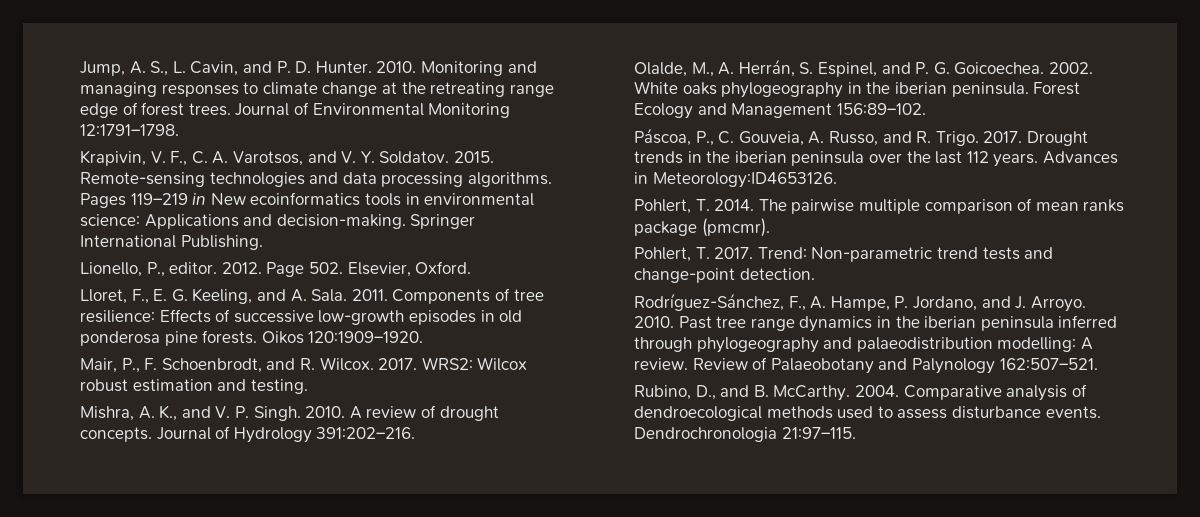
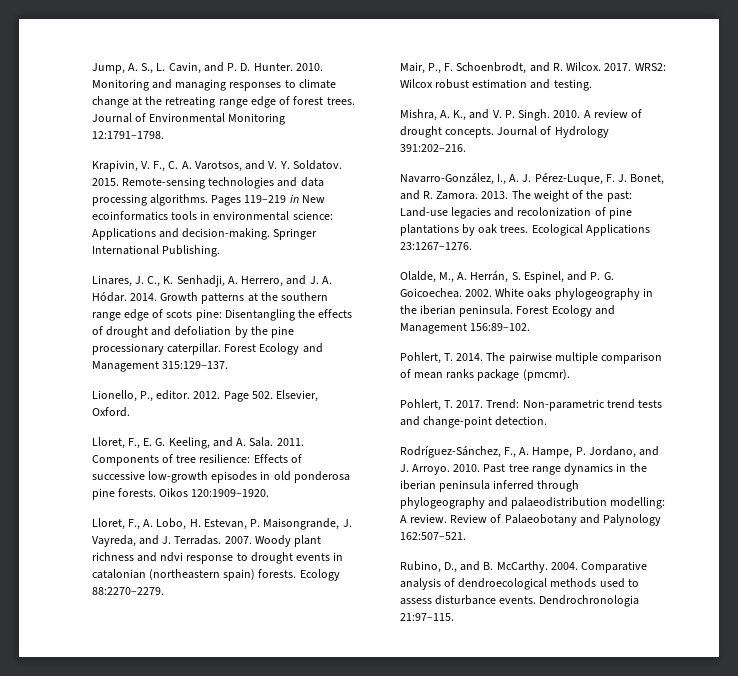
(263, 242) none -> [91,275,332,287] [91,292,329,304] [91,309,353,321] [91,326,295,338] [91,343,323,355] [91,361,228,372] // Linares, J. C., K. Senhadji, A. Herrero, and J. A. Hódar. 2014. Growth patterns at the southern range edge of scots pine: Disentangling the effects of drought and defoliation by the pine processionary caterpillar. Forest Ecology and Management 315:129–137.
(424, 337) none -> [91,518,352,530] [91,535,322,547] [91,552,344,564] [91,569,340,581] [91,587,164,595] // Lloret, F., A. Lobo, H. Estevan, P. Maisongrande, J. Vayreda, and J. Terradas. 2007. Woody plant richness and ndvi response to drought events in catalonian (northeastern spain) forests. Ecology 88:2270–2279.
(416, 433) none -> [399,173,665,185] [399,190,632,202] [399,207,632,219] [399,224,650,236] [399,242,472,250] // Navarro-González, I., A. J. Pérez-Luque, F. J. Bonet, and R. Zamora. 2013. The weight of the past: Land-use legacies and recolonization of pine plantations by oak trees. Ecological Applications 23:1267–1276.
[634,128,1088,146] [634,151,1118,167] [634,172,837,188] // Páscoa, P., C. Gouveia, A. Russo, and R. Trigo. 2017. Drought trends in the iberian peninsula over the last 112 years. Advances in Meteorology:ID4653126. -> (530, 327) none

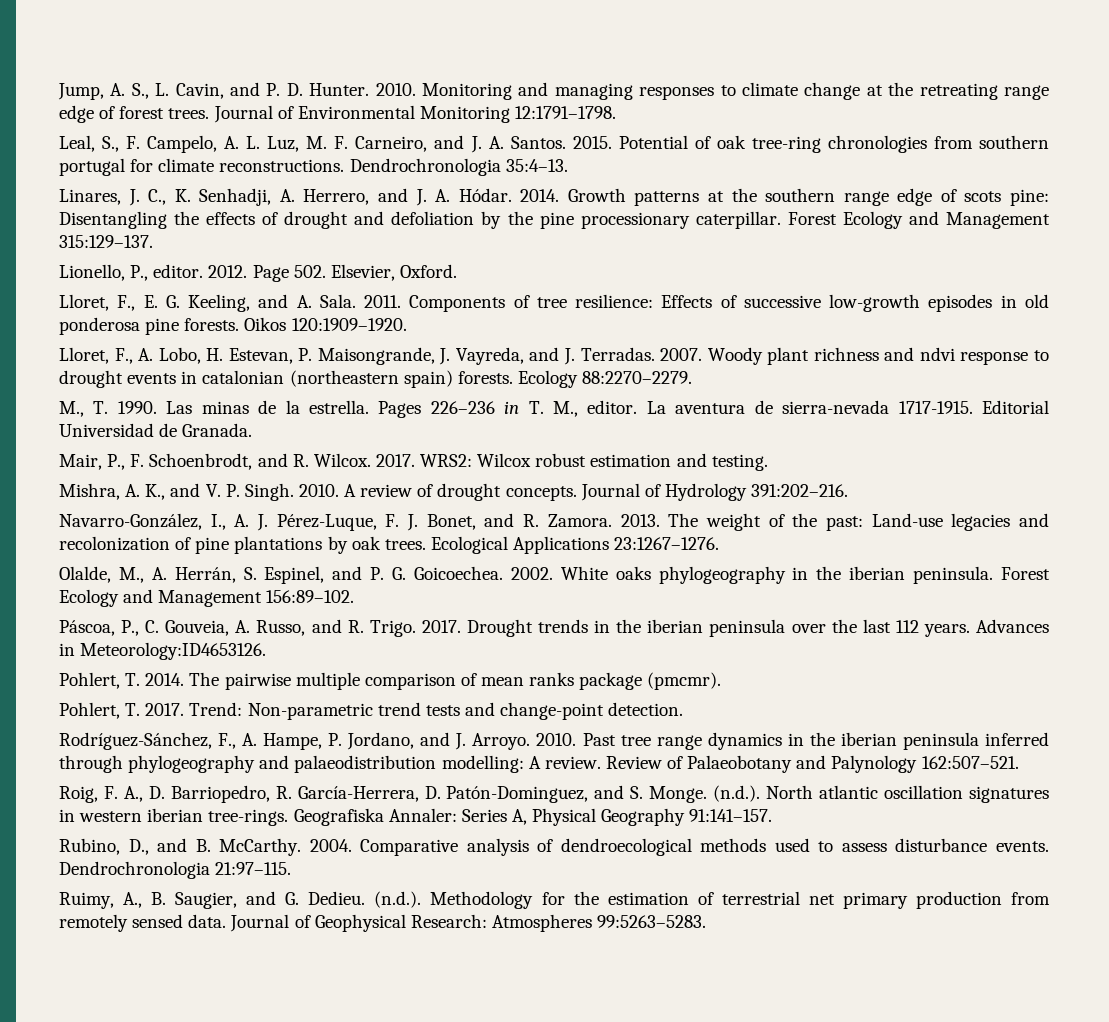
[91,160,342,172] [91,177,324,189] [91,194,325,206] [91,211,333,221] [91,228,318,240] [91,245,220,257] Krapivin, V. F., C. A. Varotsos, and V. Y. Soldatov. 2015. Remote-sensing technologies and data processing algorithms. Pages 119–219 in New ecoinformatics tools in environmental science: Applications and decision-making. Springer International Publishing. -> [58,135,1049,153] [58,158,568,176] Leal, S., F. Campelo, A. L. Luz, M. F. Carneiro, and J. A. Santos. 2015. Potential of oak tree-ring chronologies from southern portugal for climate reconstructions. Dendrochronologia 35:4–13.
(164, 591) none -> [58,400,1049,418] [58,423,253,437] // M., T. 1990. Las minas de la estrella. Pages 226–236 in T. M., editor. La aventura de sierra-nevada 1717-1915. Editorial Universidad de Granada.
(530, 327) none -> [58,619,1049,637] [58,642,267,660] // Páscoa, P., C. Gouveia, A. Russo, and R. Trigo. 2017. Drought trends in the iberian peninsula over the last 112 years. Advances in Meteorology:ID4653126.
(466, 536) none -> [58,785,1050,803] [58,808,773,826] // Roig, F. A., D. Barriopedro, R. García-Herrera, D. Patón-Dominguez, and S. Monge. (n.d.). North atlantic oscillation signatures in western iberian tree-rings. Geografiska Annaler: Series A, Physical Geography 91:141–157.
(454, 617) none -> [58,891,1050,909] [58,914,707,932] // Ruimy, A., B. Saugier, and G. Dedieu. (n.d.). Methodology for the estimation of terrestrial net primary production from remotely sensed data. Journal of Geophysical Research: Atmospheres 99:5263–5283.

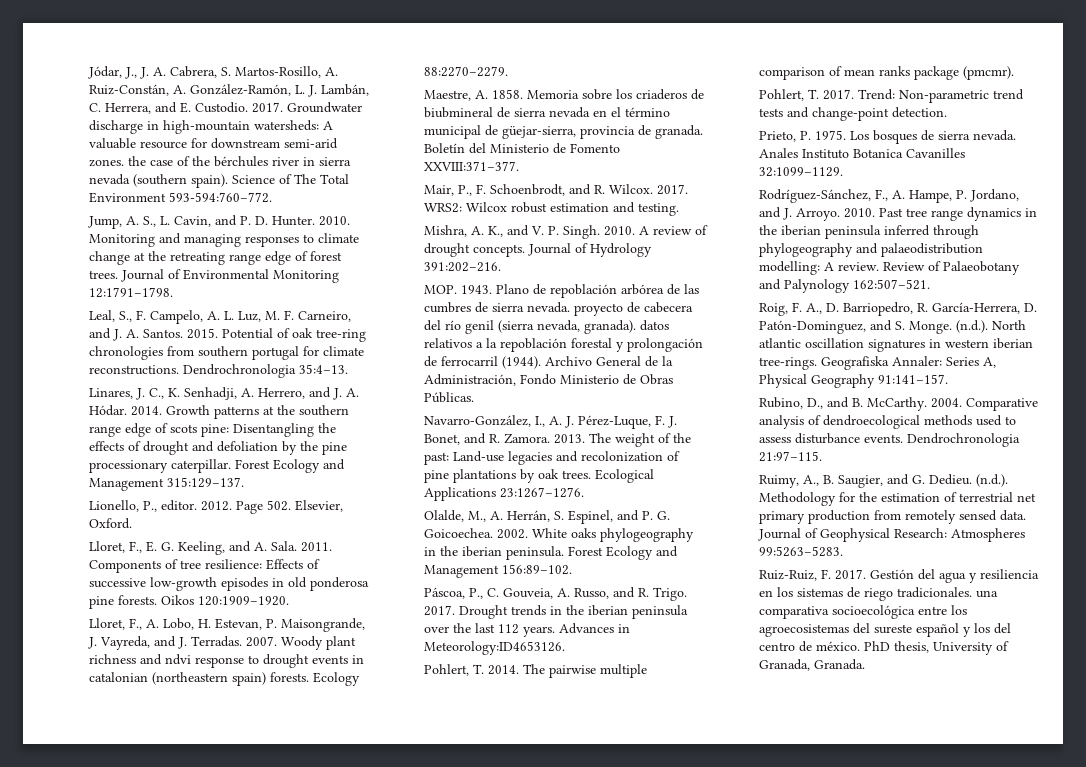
(57, 91) none -> [87,66,338,79] [88,84,369,97] [88,102,362,114] [88,120,333,134] [88,138,338,149] [88,156,351,167] [88,174,349,188] [88,192,272,203] Jódar, J., J. A. Cabrera, S. Martos-Rosillo, A. Ruiz-Constán, A. González-Ramón, L. J. Lambán, C. Herrera, and E. Custodio. 2017. Groundwater discharge in high-mountain watersheds: A valuable resource for downstream semi-arid zones. the case of the bérchules river in sierra nevada (southern spain). Science of The Total Environment 593-594:760–772. //
[58,400,1049,418] [58,423,253,437] M., T. 1990. Las minas de la estrella. Pages 226–236 in T. M., editor. La aventura de sierra-nevada 1717-1915. Editorial Universidad de Granada. -> [423,89,704,101] [423,107,670,118] [423,125,703,139] [423,143,620,154] [423,161,519,171] Maestre, A. 1858. Memoria sobre los criaderos de biubmineral de sierra nevada en el término municipal de güejar-sierra, provincia de granada. Boletín del Ministerio de Fomento XXVIII:371–377.
(849, 490) none -> [423,284,699,298] [423,302,693,316] [423,320,669,334] [423,338,703,352] [423,356,673,369] [423,374,673,386] [423,392,474,403] // MOP. 1943. Plano de repoblación arbórea de las cumbres de sierra nevada. proyecto de cabecera del río genil (sierra nevada, granada). datos relativos a la repoblación forestal y prolongación de ferrocarril (1944). Archivo General de la Administración, Fondo Ministerio de Obras Públicas.
(684, 709) none -> [758,130,1016,144] [758,148,965,159] [758,167,843,177] // Prieto, P. 1975. Los bosques de sierra nevada. Anales Instituto Botanica Cavanilles 32:1099–1129.
(707, 921) none -> [758,569,1039,583] [758,587,998,601] [758,605,967,619] [758,623,1011,637] [758,641,1009,655] [758,659,865,671] // Ruiz-Ruiz, F. 2017. Gestión del agua y resiliencia en los sistemas de riego tradicionales. una comparativa socioecológica entre los agroecosistemas del sureste español y los del centro de méxico. PhD thesis, University of Granada, Granada.

